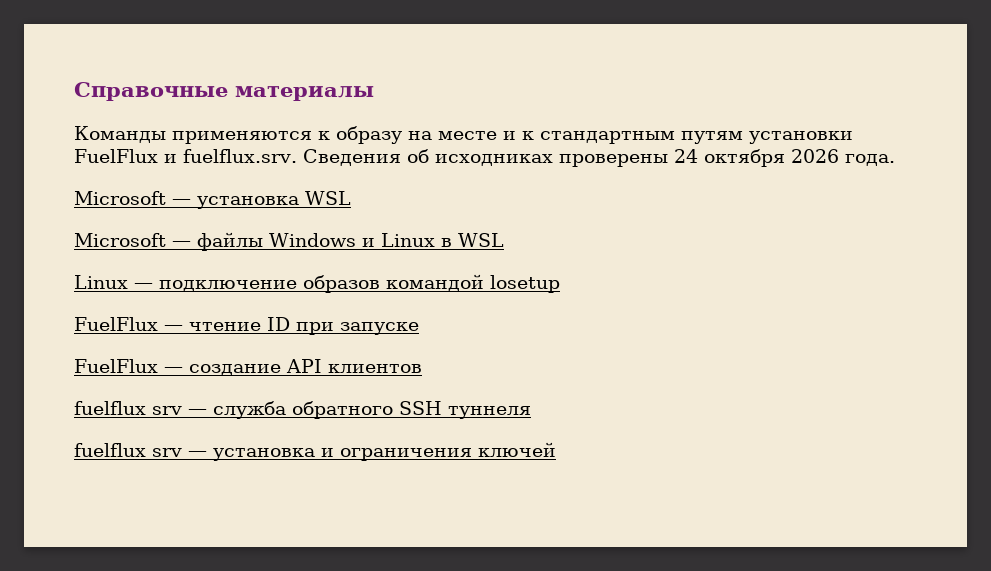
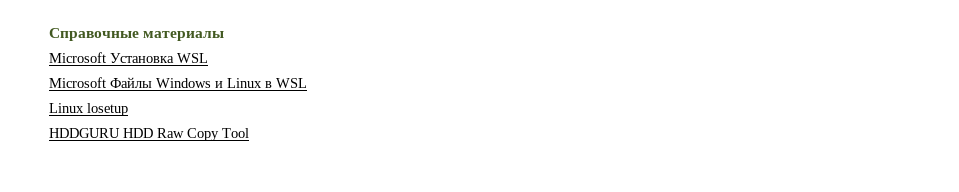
[74,126,853,144] [74,149,895,167] [74,191,299,209] // Команды применяются к образу на месте и к стандартным путям установки FuelFlux и fuelflux.srv. Сведения об исходниках проверены 24 октября 2026 года. // Microsoft — установка -> [49,52,174,63] // Microsoft Установка
[172,232,263,251] — файлы -> [110,77,152,88] Файлы
[134,274,560,293] [74,317,419,335] [74,359,422,376] [74,401,531,419] [74,442,556,461] — подключение образов командой losetup // FuelFlux — чтение ID при запуске // FuelFlux — создание API клиентов // fuelflux srv — служба обратного SSH туннеля // fuelflux srv — установка и ограничения ключей -> [87,103,128,116] [49,128,249,141] losetup // HDDGURU HDD Raw Copy Tool

